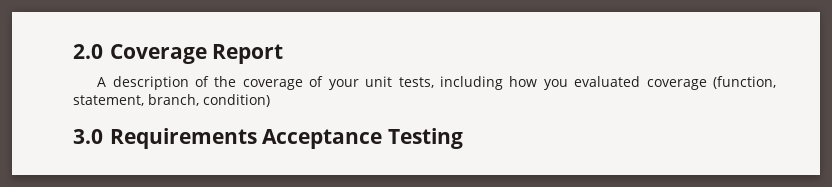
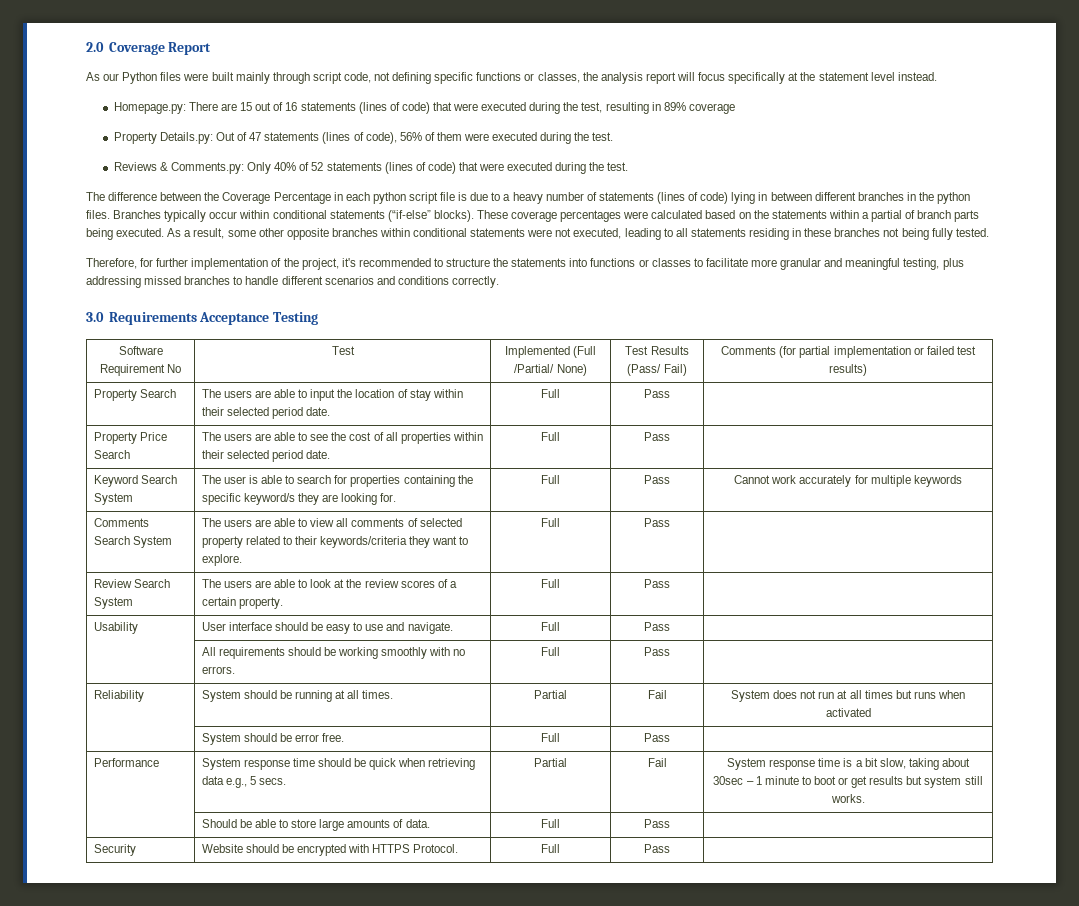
[97,76,776,90] [73,94,270,107] [73,128,464,149] A description of the coverage of your unit tests, including how you evaluated coverage (function, statement, branch, condition) // 3.0 Requirements Acceptance Testing -> [86,72,937,84] [113,102,735,114] [113,132,614,144] [113,162,629,174] [86,192,971,204] [86,210,980,222] [86,228,989,240] [86,258,964,270] [86,276,499,288] [86,312,319,325] [118,346,163,355] [99,364,182,376] [331,346,355,355] [504,346,597,358] [514,364,587,376] [625,346,689,355] [627,364,687,376] [721,346,976,358] [829,364,867,376] [93,389,176,401] [201,389,463,401] [201,407,331,419] [541,389,560,398] [644,389,670,398] [93,432,167,444] [93,450,130,459] [201,432,483,444] [201,450,331,462] [541,432,560,441] [644,432,670,441] [93,475,177,487] [93,493,133,505] [201,475,473,487] [201,493,397,505] [541,475,560,484] [644,475,670,484] [734,475,962,487] [93,518,149,527] [93,536,172,548] [201,518,462,527] [201,536,469,548] [201,554,242,566] [541,518,560,527] [644,518,670,527] [93,579,170,588] [93,597,133,609] [201,579,457,588] [201,597,283,609] [541,579,560,588] [644,579,670,588] [93,622,138,634] [201,622,453,634] [541,622,560,631] [644,622,670,631] [201,647,466,659] [201,666,235,674] [541,647,560,656] [644,647,670,656] [93,690,144,702] [201,690,394,702] [534,690,567,699] [647,690,667,699] [731,690,965,702] [825,708,871,717] [201,733,345,745] [541,733,560,742] [644,733,670,742] [93,758,159,767] [201,758,476,770] [201,776,287,788] [534,758,567,767] [647,758,667,767] [727,758,970,770] [713,776,983,788] [830,794,865,803] [201,819,430,831] [541,819,560,828] [644,819,670,828] [93,844,136,856] [201,844,459,856] [541,844,560,853] [644,844,670,853] As our Python files were built mainly through script code, not defining specific functions or classes, the analysis report will focus specifically at the statement level instead. // Homepage.py: There are 15 out of 16 statements (lines of code) that were executed during the test, resulting in 89% coverage // Property Details.py: Out of 47 statements (lines of code), 56% of them were executed during the test. // Reviews & Comments.py: Only 40% of 52 statements (lines of code) that were executed during the test. // The difference between the Coverage Percentage in each python script file is due to a heavy number of statements (lines of code) lying in between different branches in the python files. Branches typically occur within conditional statements (“if-else” blocks). These coverage percentages were calculated based on the statements within a partial of branch parts being executed. As a result, some other opposite branches within conditional statements were not executed, leading to all statements residing in these branches not being fully tested. // Therefore, for further implementation of the project, it's recommended to structure the statements into functions or classes to facilitate more granular and meaningful testing, plus addressing missed branches to handle different scenarios and conditions correctly. // 3.0 Requirements Acceptance Testing // Software Requirement No | Test | Implemented (Full /Partial/ None) | Test Results (Pass/ Fail) | Comments (for partial implementation or failed test results) // Property Search | The users are able to input the location of stay within their selected period date. | Full | Pass | // Property Price Search | The users are able to see the cost of all properties within their selected period date. | Full | Pass | // Keyword Search System | The user is able to search for properties containing the specific keyword/s they are looking for. | Full | Pass | Cannot work accurately for multiple keywords // Comments Search System | The users are able to view all comments of selected property related to their keywords/criteria they want to explore. | Full | Pass | // Review Search System | The users are able to look at the review scores of a certain property. | Full | Pass | // Usability | User interface should be easy to use and navigate. | Full | Pass | // | All requirements should be working smoothly with no errors. | Full | Pass | // Reliability | System should be running at all times. | Partial | Fail | System does not run at all times but runs when activated // | System should be error free. | Full | Pass | // Performance | System response time should be quick when retrieving data e.g., 5 secs. | Partial | Fail | System response time is a bit slow, taking about 30sec – 1 minute to boot or get results but system still works. // | Should be able to store large amounts of data. | Full | Pass | // Security | Website should be encrypted with HTTPS Protocol. | Full | Pass |

